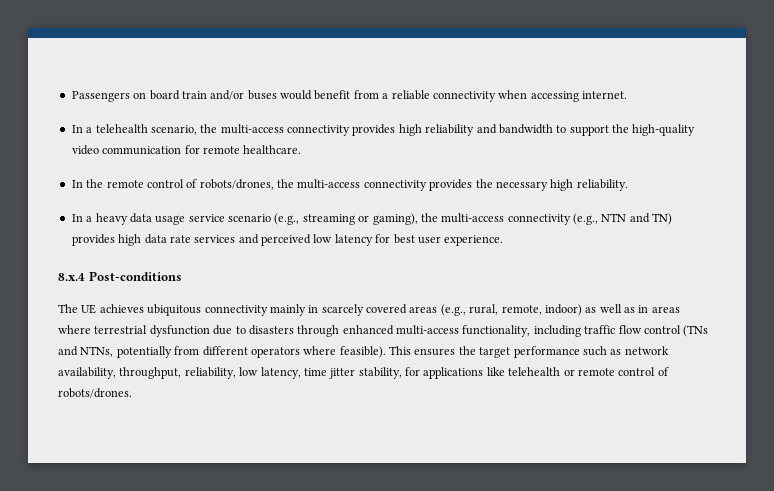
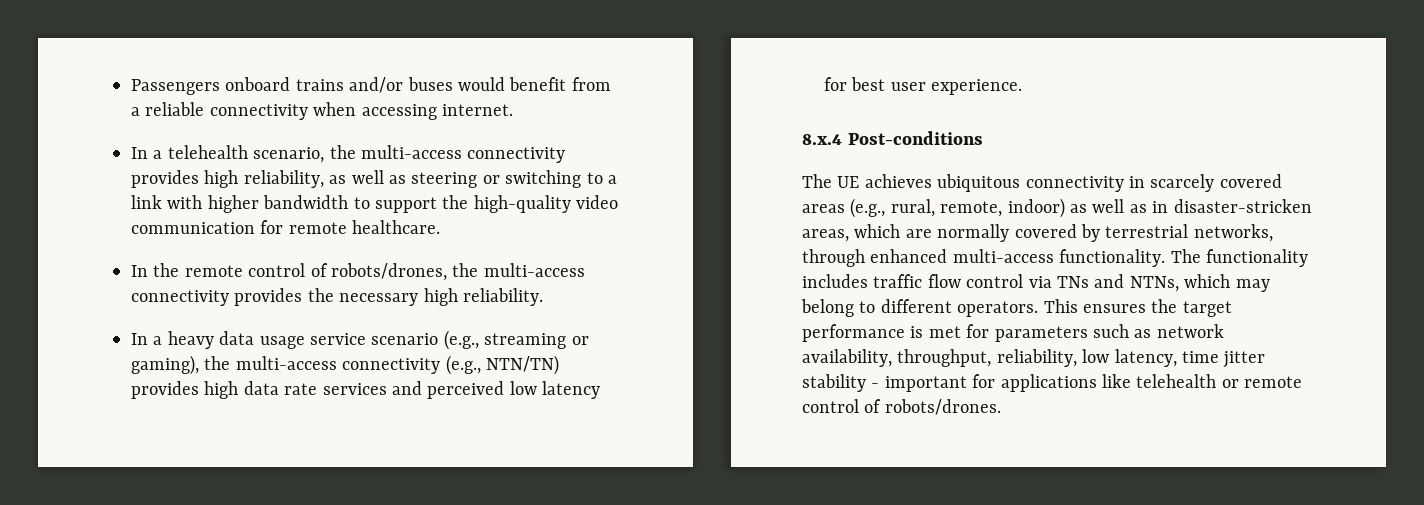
[133,90,207,100] on board train -> [225,77,344,91] onboard trains
[425,124,497,136] reliability and -> [243,170,617,188] [131,195,259,213] reliability, as well as steering or switching to a link with higher
[601,213,673,225] NTN and TN) -> [486,355,559,375] NTN/TN)
[269,304,306,316] mainly -> (1124, 184) none
[651,306,680,313] [58,325,709,337] [58,346,386,358] areas where terrestrial dysfunction due to disasters through enhanced multi-access functionality, including traffic flow control (TNs and NTNs, potentially from different operators where feasible). -> [1173,199,1312,213] [802,224,1273,242] [802,249,1308,267] [802,274,1270,292] [801,299,1039,317] disaster-stricken areas, which are normally covered by terrestrial networks, through enhanced multi-access functionality. The functionality includes traffic flow control via TNs and NTNs, which may belong to different operators.
(580, 352) none -> [910,324,1088,342] is met for parameters
[358,367,402,379] stability, -> [802,374,967,392] stability - important

